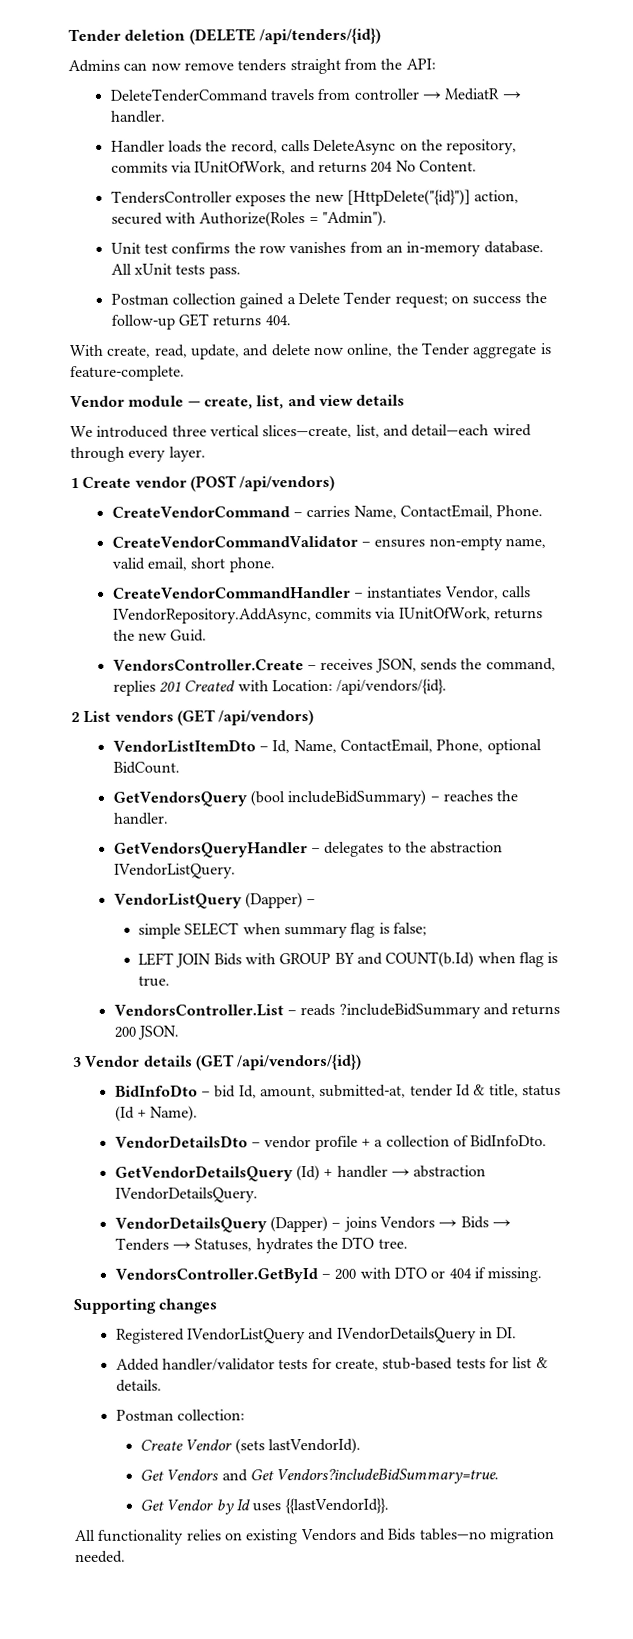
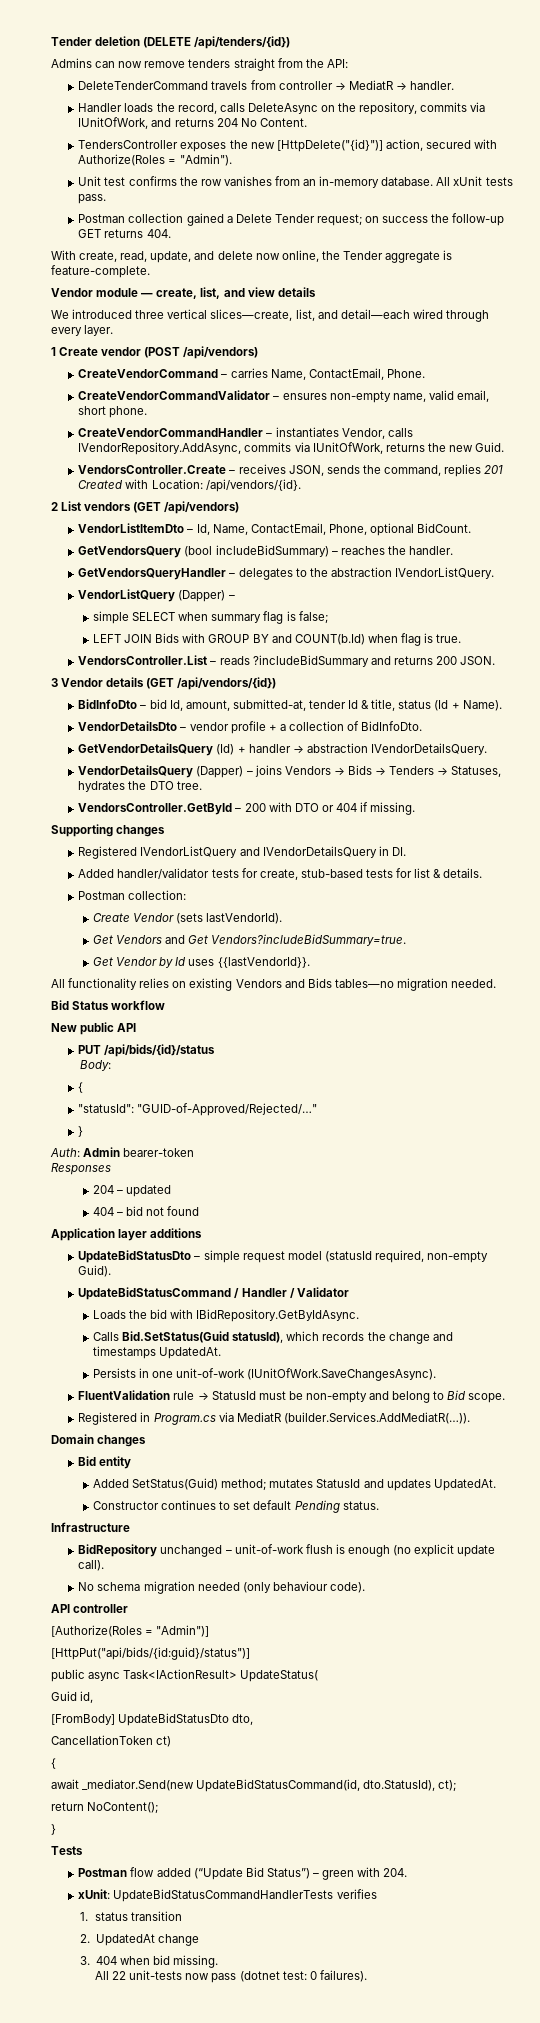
(126, 1557) none -> [51,1000,166,1010] [51,1022,137,1035] [78,1044,216,1057] [80,1060,112,1071] [78,1082,84,1093] [78,1103,318,1116] [78,1126,84,1137] [50,1147,195,1157] [51,1163,111,1175] [92,1185,172,1197] [92,1206,200,1216] [51,1228,203,1241] [78,1250,489,1263] [78,1265,112,1277] [78,1287,349,1300] [92,1309,360,1322] [92,1331,453,1344] [92,1346,222,1359] [92,1368,437,1381] [78,1390,506,1403] [78,1412,470,1425] [51,1434,147,1447] [78,1456,132,1469] [92,1478,496,1491] [92,1500,379,1513] [51,1522,130,1532] [78,1544,496,1557] [78,1560,105,1571] [78,1581,365,1594] [51,1604,129,1613] [51,1625,210,1637] [51,1647,250,1660] [51,1669,319,1682] [51,1691,94,1703] [51,1713,254,1726] [51,1735,172,1747] [51,1758,56,1769] [51,1779,457,1792] [51,1802,159,1814] [51,1824,56,1835] [51,1846,83,1855] [78,1867,408,1880] [78,1889,377,1902] [80,1911,183,1921] [80,1934,200,1946] [80,1955,219,1968] [94,1970,367,1983] // Bid Status workflow // New public API // PUT /api/bids/{id}/status // Body: // { // "statusId": "GUID-of-Approved/Rejected/…" // } // Auth: Admin bearer-token // Responses // 204 – updated // 404 – bid not found // Application layer additions // UpdateBidStatusDto – simple request model (statusId required, non-empty Guid). // UpdateBidStatusCommand / Handler / Validator // Loads the bid with IBidRepository.GetByIdAsync. // Calls Bid.SetStatus(Guid statusId), which records the change and timestamps UpdatedAt. // Persists in one unit-of-work (IUnitOfWork.SaveChangesAsync). // FluentValidation rule → StatusId must be non-empty and belong to Bid scope. // Registered in Program.cs via MediatR (builder.Services.AddMediatR(…)). // Domain changes // Bid entity // Added SetStatus(Guid) method; mutates StatusId and updates UpdatedAt. // Constructor continues to set default Pending status. // Infrastructure // BidRepository unchanged – unit-of-work flush is enough (no explicit update call). // No schema migration needed (only behaviour code). // API controller // [Authorize(Roles = "Admin")] // [HttpPut("api/bids/{id:guid}/status")] // public async Task<IActionResult> UpdateStatus( // Guid id, // [FromBody] UpdateBidStatusDto dto, // CancellationToken ct) // { // await _mediator.Send(new UpdateBidStatusCommand(id, dto.StatusId), ct); // return NoContent(); // } // Tests // Postman flow added (“Update Bid Status”) – green with 204. // xUnit: UpdateBidStatusCommandHandlerTests verifies // 1. status transition // 2. UpdatedAt change // 3. 404 when bid missing. // All 22 unit-tests now pass (dotnet test: 0 failures).

